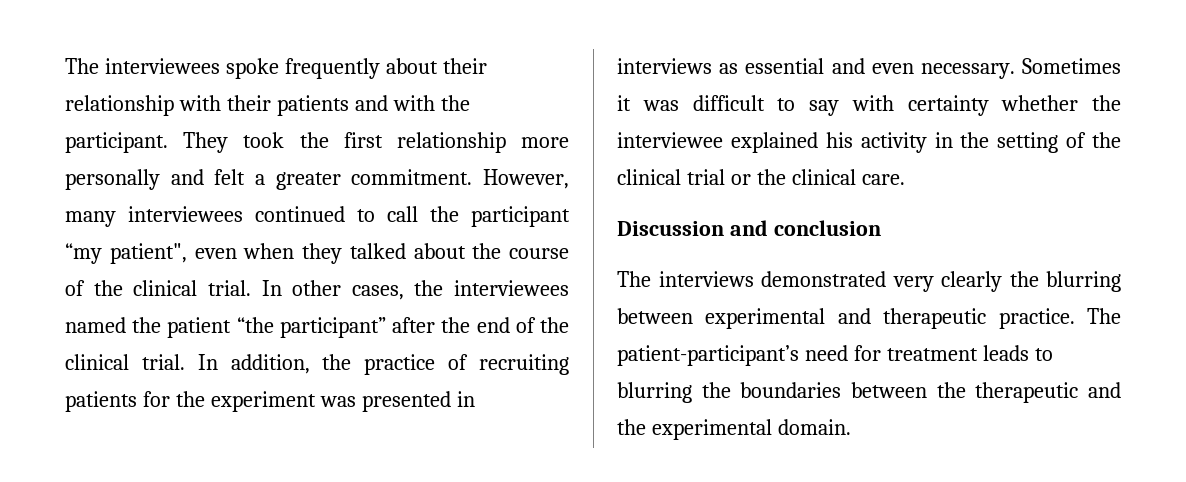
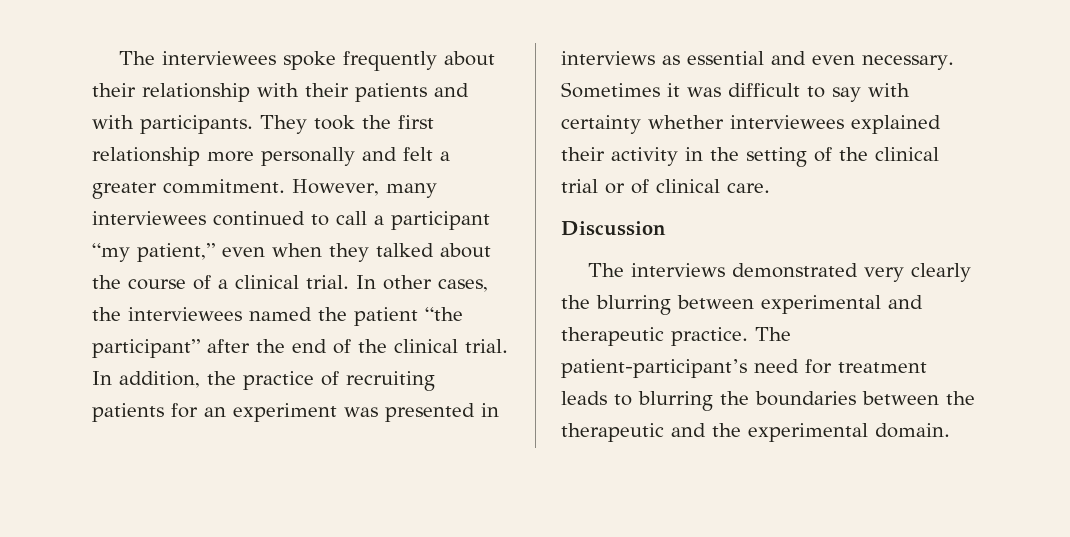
[440,95,470,111] [65,132,168,153] the participant. -> [140,115,253,134] participants.
[430,206,459,222] the -> [374,215,384,225] a
[109,243,187,264] patient", -> [137,243,215,262] patient,”
[93,280,123,296] the -> [218,279,228,289] a
[175,391,205,407] the -> [204,407,226,417] an
[1092,95,1121,111] [617,132,853,153] the interviewee explained his -> [730,115,941,134] [561,147,605,161] interviewees explained their
[756,169,786,185] the -> [631,179,649,194] of
[729,220,881,236] and conclusion -> (666, 228) none

